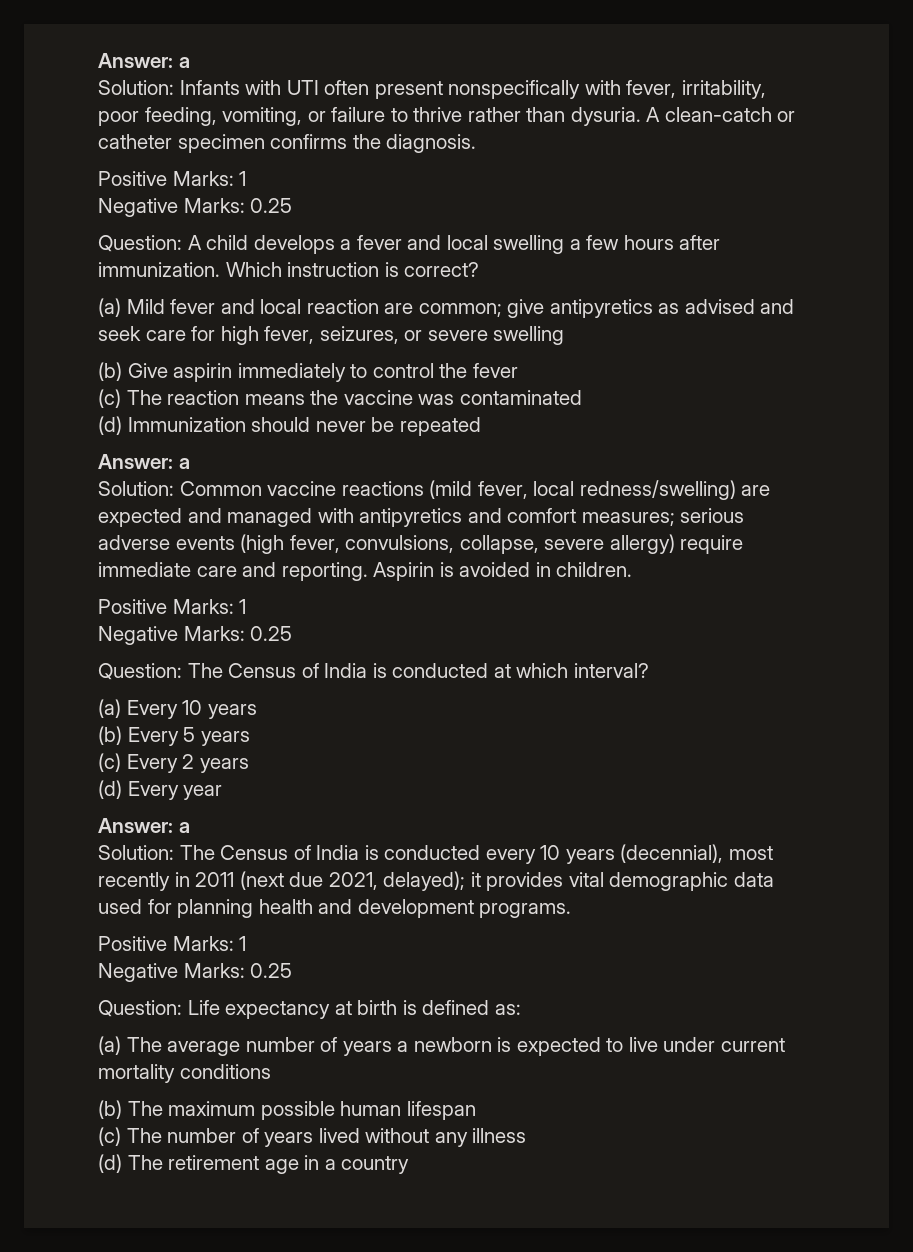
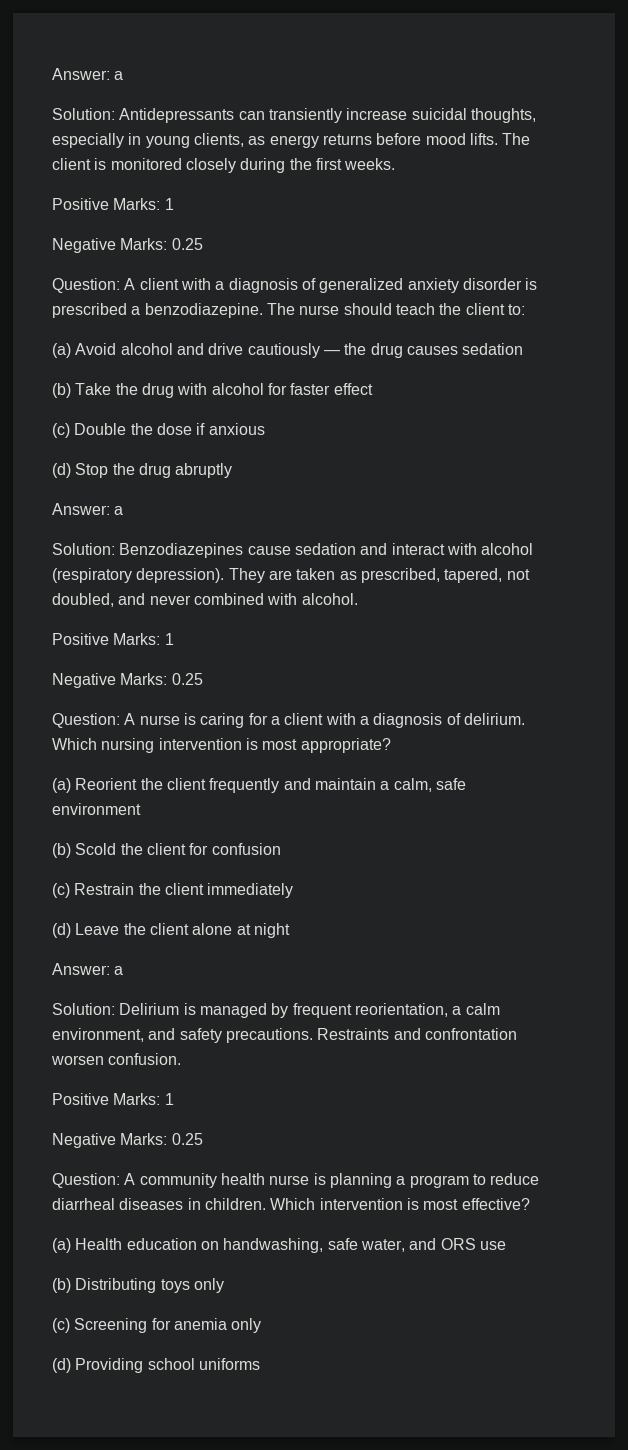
[98,53,190,68] [98,80,766,99] [98,107,796,126] [98,134,477,153] [98,171,247,186] [98,198,293,217] [98,235,721,254] [98,262,480,277] [98,298,795,318] [98,326,565,345] [98,362,518,382] [98,389,582,408] [98,416,481,436] [98,454,190,469] [98,480,771,500] [98,508,745,527] [98,534,744,554] [98,562,633,581] [98,599,247,614] [98,626,293,645] [98,663,649,680] [98,699,257,719] [98,726,250,746] [98,753,249,773] [98,780,223,800] [98,818,190,833] [98,844,773,864] [98,871,774,891] [98,899,572,918] [98,936,247,951] [98,963,293,982] [98,1000,521,1019] [98,1036,785,1056] [98,1064,271,1083] [98,1100,476,1120] [98,1127,527,1147] [98,1154,410,1174] Answer: a // Solution: Infants with UTI often present nonspecifically with fever, irritability, poor feeding, vomiting, or failure to thrive rather than dysuria. A clean-catch or catheter specimen confirms the diagnosis. // Positive Marks: 1 // Negative Marks: 0.25 // Question: A child develops a fever and local swelling a few hours after immunization. Which instruction is correct? // (a) Mild fever and local reaction are common; give antipyretics as advised and seek care for high fever, seizures, or severe swelling // (b) Give aspirin immediately to control the fever // (c) The reaction means the vaccine was contaminated // (d) Immunization should never be repeated // Answer: a // Solution: Common vaccine reactions (mild fever, local redness/swelling) are expected and managed with antipyretics and comfort measures; serious adverse events (high fever, convulsions, collapse, severe allergy) require immediate care and reporting. Aspirin is avoided in children. // Positive Marks: 1 // Negative Marks: 0.25 // Question: The Census of India is conducted at which interval? // (a) Every 10 years // (b) Every 5 years // (c) Every 2 years // (d) Every year // Answer: a // Solution: The Census of India is conducted every 10 years (decennial), most recently in 2011 (next due 2021, delayed); it provides vital demographic data used for planning health and development programs. // Positive Marks: 1 // Negative Marks: 0.25 // Question: Life expectancy at birth is defined as: // (a) The average number of years a newborn is expected to live under current mortality conditions // (b) The maximum possible human lifespan // (c) The number of years lived without any illness // (d) The retirement age in a country -> [52,68,124,80] [52,108,536,123] [52,133,531,148] [52,158,396,173] [52,198,174,210] [52,238,203,253] [52,278,538,293] [52,303,525,318] [52,343,524,358] [52,383,373,398] [52,423,265,438] [52,463,233,478] [52,503,124,515] [52,543,534,558] [52,568,530,583] [52,593,358,607] [52,633,174,645] [52,673,203,688] [52,713,525,728] [52,738,391,753] [52,778,466,793] [52,803,141,815] [52,843,281,858] [52,883,294,898] [52,923,290,938] [52,963,124,975] [52,1003,500,1018] [52,1028,517,1043] [51,1053,182,1065] [52,1093,174,1105] [52,1133,203,1148] [52,1173,540,1188] [52,1198,530,1210] [52,1238,506,1253] [52,1278,224,1293] [52,1318,262,1333] [52,1358,260,1373] Answer: a // Solution: Antidepressants can transiently increase suicidal thoughts, especially in young clients, as energy returns before mood lifts. The client is monitored closely during the first weeks. // Positive Marks: 1 // Negative Marks: 0.25 // Question: A client with a diagnosis of generalized anxiety disorder is prescribed a benzodiazepine. The nurse should teach the client to: // (a) Avoid alcohol and drive cautiously — the drug causes sedation // (b) Take the drug with alcohol for faster effect // (c) Double the dose if anxious // (d) Stop the drug abruptly // Answer: a // Solution: Benzodiazepines cause sedation and interact with alcohol (respiratory depression). They are taken as prescribed, tapered, not doubled, and never combined with alcohol. // Positive Marks: 1 // Negative Marks: 0.25 // Question: A nurse is caring for a client with a diagnosis of delirium. Which nursing intervention is most appropriate? // (a) Reorient the client frequently and maintain a calm, safe environment // (b) Scold the client for confusion // (c) Restrain the client immediately // (d) Leave the client alone at night // Answer: a // Solution: Delirium is managed by frequent reorientation, a calm environment, and safety precautions. Restraints and confrontation worsen confusion. // Positive Marks: 1 // Negative Marks: 0.25 // Question: A community health nurse is planning a program to reduce diarrheal diseases in children. Which intervention is most effective? // (a) Health education on handwashing, safe water, and ORS use // (b) Distributing toys only // (c) Screening for anemia only // (d) Providing school uniforms

